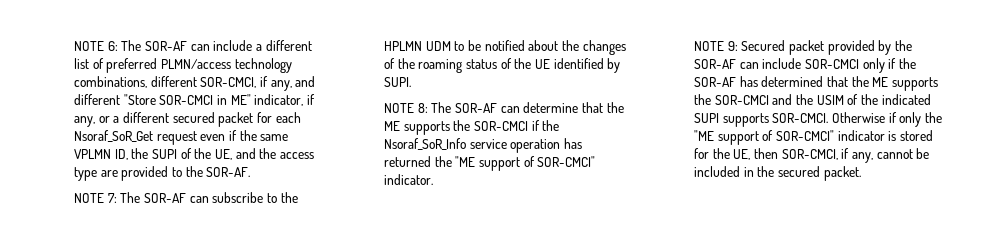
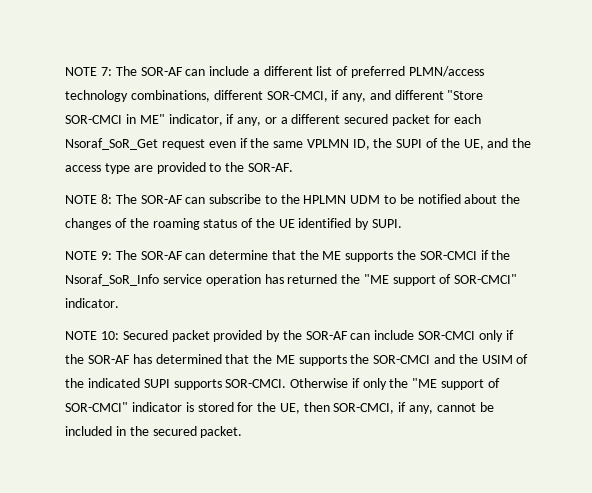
[74,41,118,51] NOTE 6: -> [65,67,112,76] NOTE 7:
[107,193,117,203] 7: -> [100,194,112,204] 8:
[417,103,428,113] 8: -> [100,251,112,260] 9:
[727,41,738,51] 9: -> [100,331,119,340] 10:

